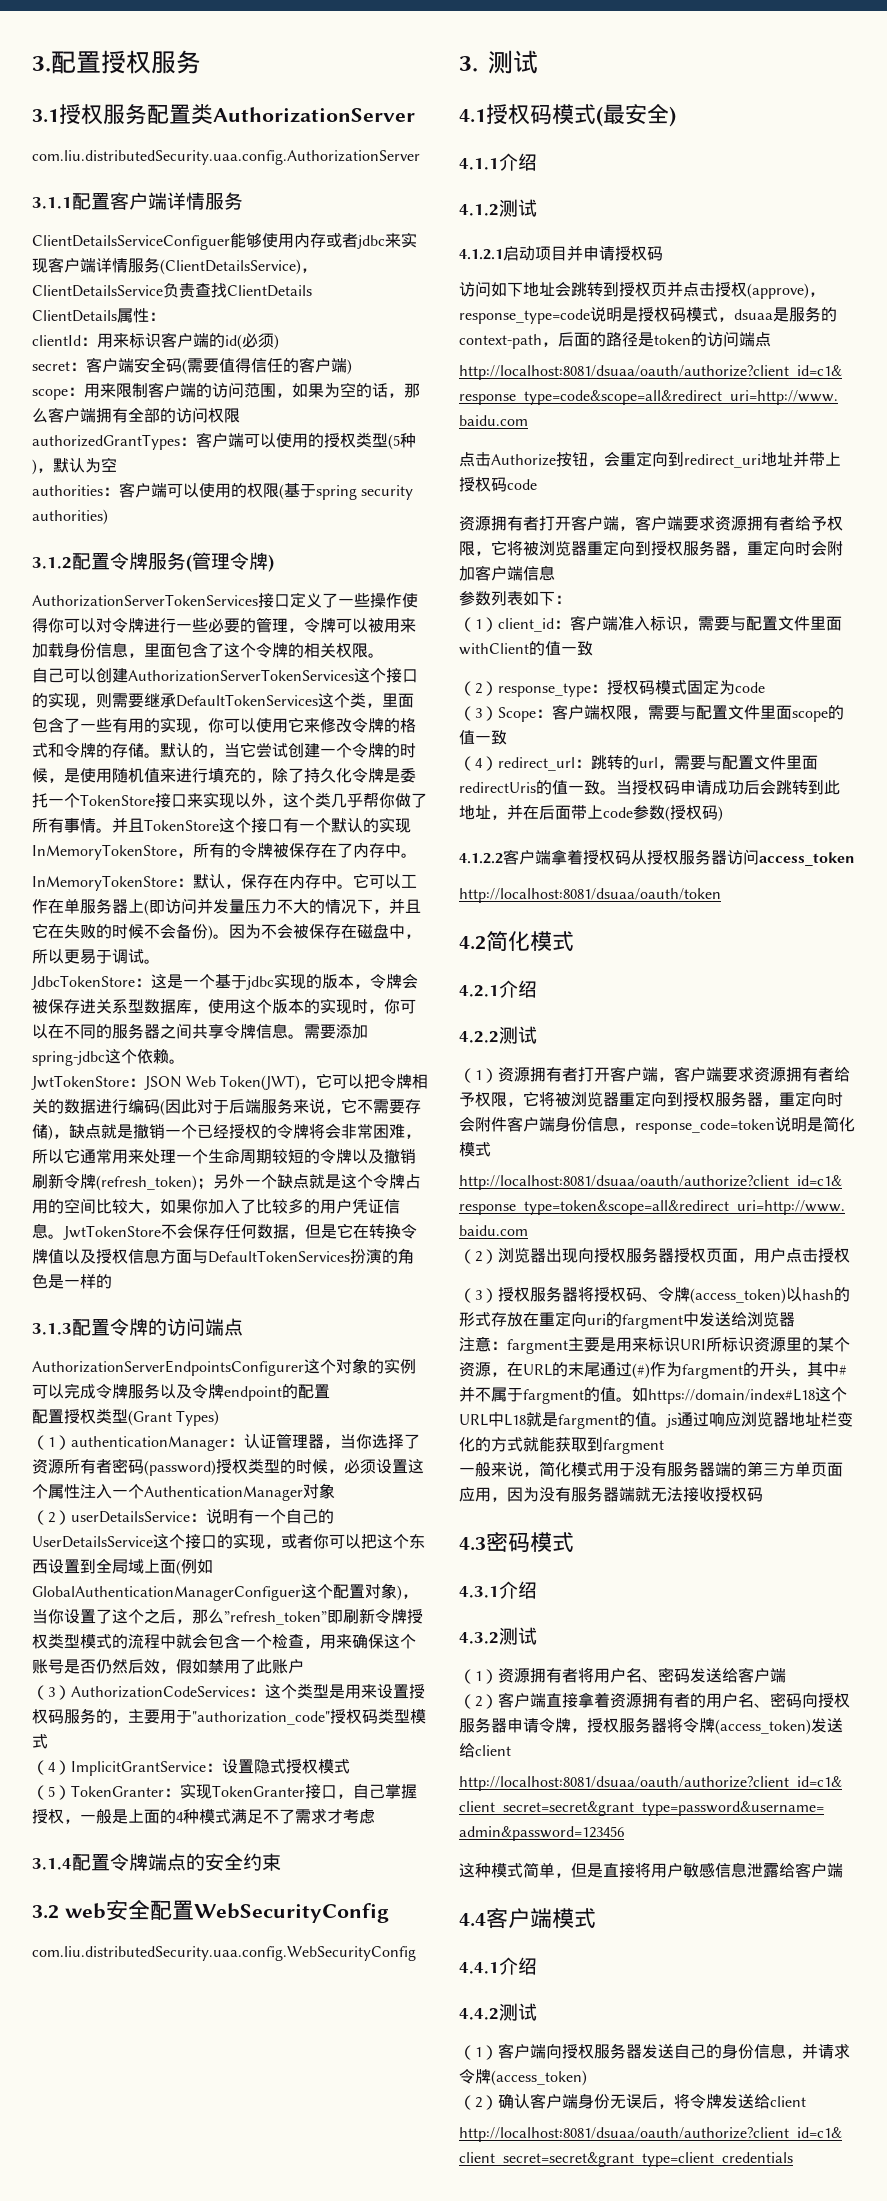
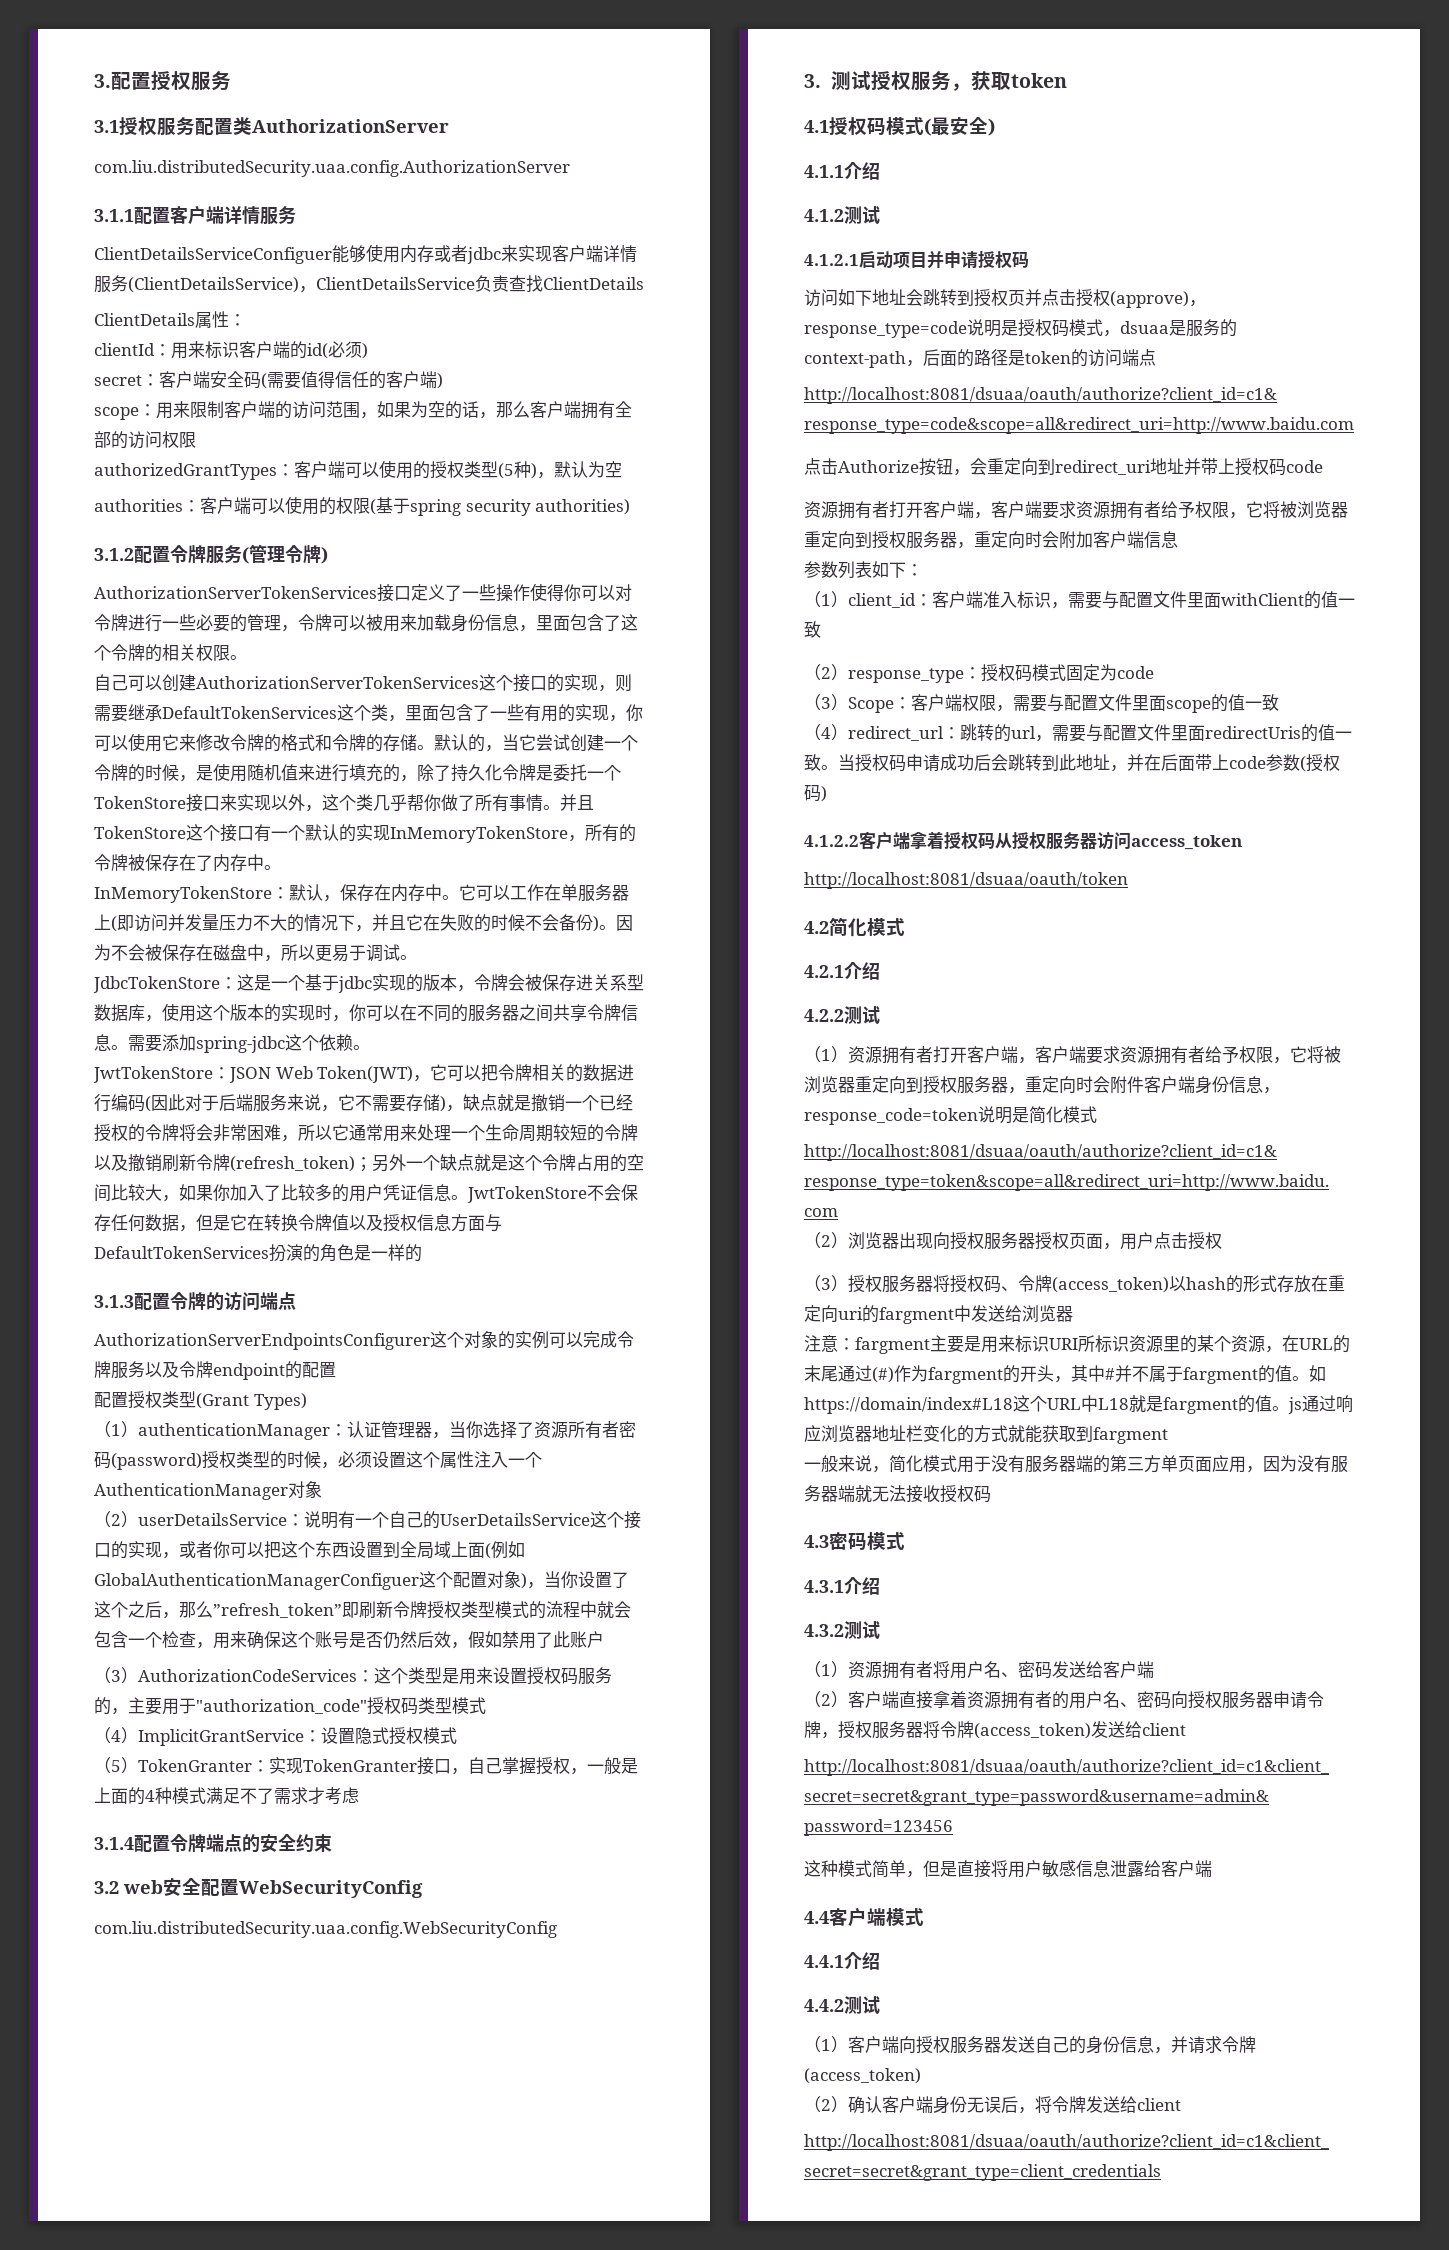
(539, 62) none -> [870,71,1067,91] 授权服务，获取token

